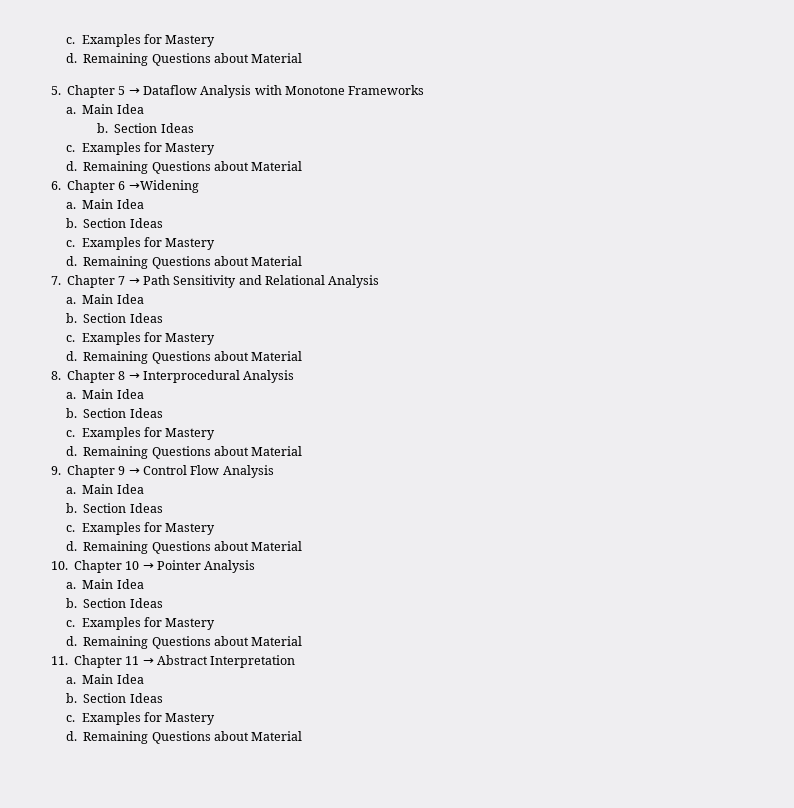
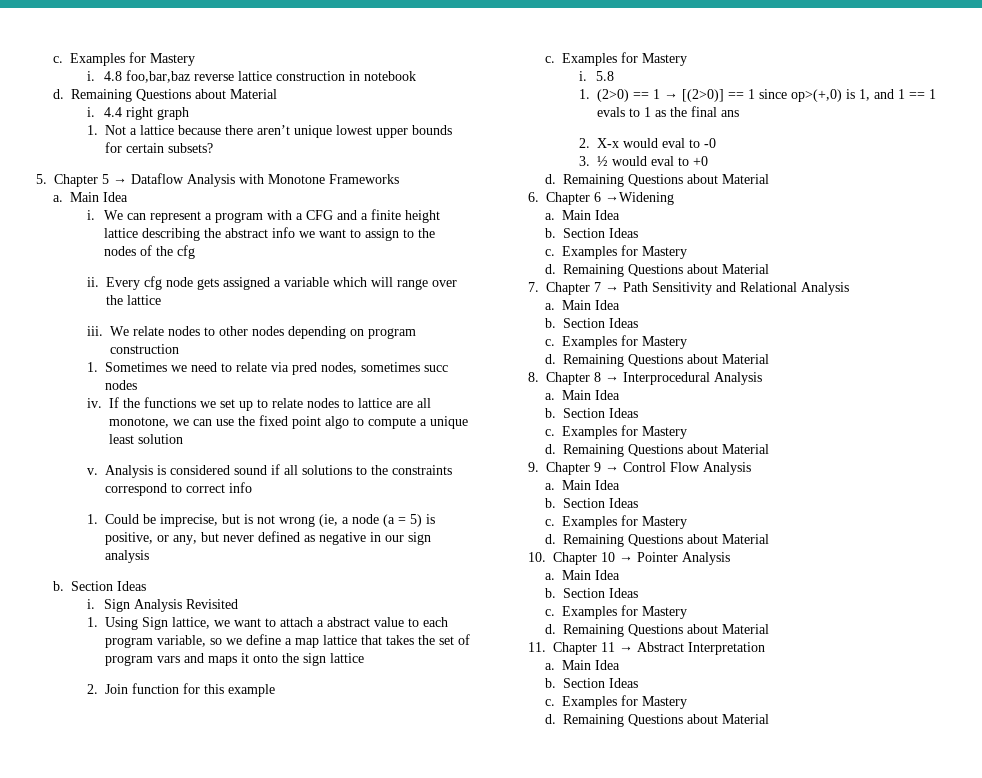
[65,34,216,47] [65,53,303,66] c. Examples for Mastery // d. Remaining Questions about Material -> [53,52,196,66] [87,70,417,83] [53,89,278,102] [87,107,190,120] [87,125,453,138] [105,142,214,153] c. Examples for Mastery // i. 4.8 foo,bar,baz reverse lattice construction in notebook // d. Remaining Questions about Material // i. 4.4 right graph // 1. Not a lattice because there aren’t unique lowest upper bounds for certain subsets?
[96,123,194,133] [65,142,216,155] b. Section Ideas // c. Examples for Mastery -> [87,209,441,223] [104,227,436,241] [104,245,196,259] [87,276,458,290] [106,295,162,305] [87,326,417,339] [110,344,180,354] [87,362,449,375] [105,380,138,390] [87,397,432,411] [109,415,469,429] [109,434,184,444] [87,464,453,478] [105,482,253,496] [87,514,436,527] [105,531,432,545] [105,550,150,563] [53,581,147,591] [87,599,239,612] [87,617,449,630] [105,634,471,648] [105,653,365,666] [87,683,276,697] [545,52,688,66] [579,71,615,81] [579,89,937,102] [597,106,740,117] [579,138,717,148] [579,156,709,166] i. We can represent a program with a CFG and a finite height lattice describing the abstract info we want to assign to the nodes of the cfg // ii. Every cfg node gets assigned a variable which will range over the lattice // iii. We relate nodes to other nodes depending on program construction // 1. Sometimes we need to relate via pred nodes, sometimes succ nodes // iv. If the functions we set up to relate nodes to lattice are all monotone, we can use the fixed point algo to compute a unique least solution // v. Analysis is considered sound if all solutions to the constraints correspond to correct info // 1. Could be imprecise, but is not wrong (ie, a node (a = 5) is positive, or any, but never defined as negative in our sign analysis // b. Section Ideas // i. Sign Analysis Revisited // 1. Using Sign lattice, we want to attach a abstract value to each program variable, so we define a map lattice that takes the set of program vars and maps it onto the sign lattice // 2. Join function for this example // c. Examples for Mastery // i. 5.8 // 1. (2>0) == 1 → [(2>0)] == 1 since op>(+,0) is 1, and 1 == 1 evals to 1 as the final ans // 2. X-x would eval to -0 // 3. ½ would eval to +0

